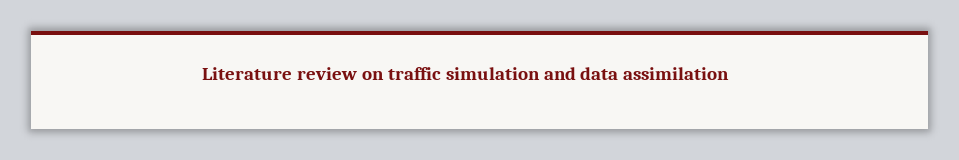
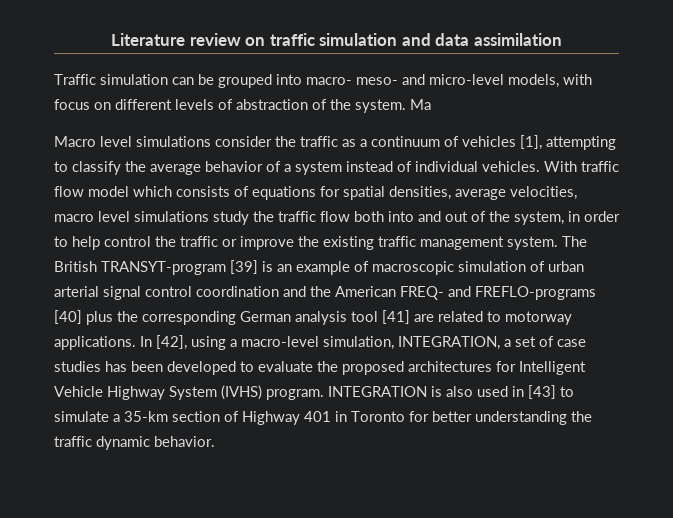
(730, 73) none -> [54,74,592,88] [54,99,431,113] [54,135,616,150] [54,161,619,175] [54,186,577,200] [54,211,620,225] [54,236,587,250] [54,260,584,275] [54,286,596,300] [54,310,572,325] [54,335,586,350] [54,361,586,375] [54,385,574,400] [54,411,592,425] [54,436,215,450] // Traffic simulation can be grouped into macro- meso- and micro-level models, with focus on different levels of abstraction of the system. Ma // Macro level simulations consider the traffic as a continuum of vehicles [1], attempting to classify the average behavior of a system instead of individual vehicles. With traffic flow model which consists of equations for spatial densities, average velocities, macro level simulations study the traffic flow both into and out of the system, in order to help control the traffic or improve the existing traffic management system. The British TRANSYT-program [39] is an example of macroscopic simulation of urban arterial signal control coordination and the American FREQ- and FREFLO-programs [40] plus the corresponding German analysis tool [41] are related to motorway applications. In [42], using a macro-level simulation, INTEGRATION, a set of case studies has been developed to evaluate the proposed architectures for Intelligent Vehicle Highway System (IVHS) program. INTEGRATION is also used in [43] to simulate a 35-km section of Highway 401 in Toronto for better understanding the traffic dynamic behavior.

